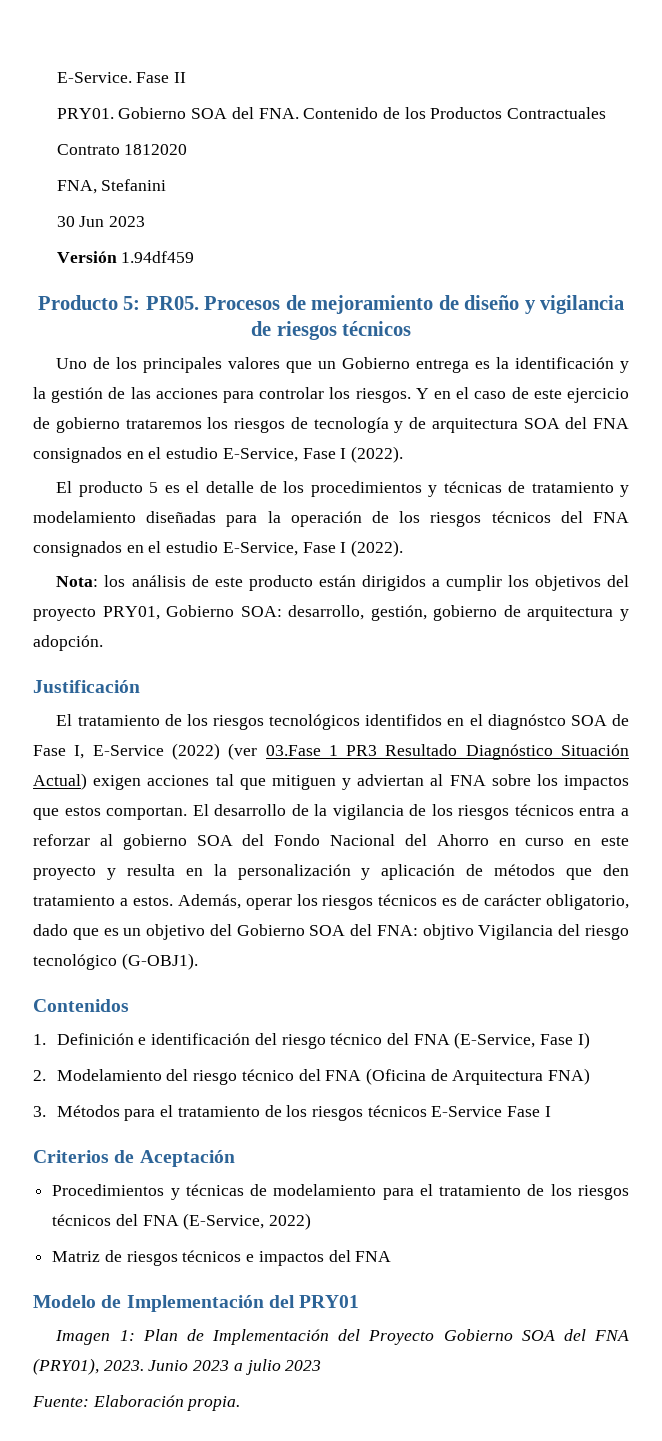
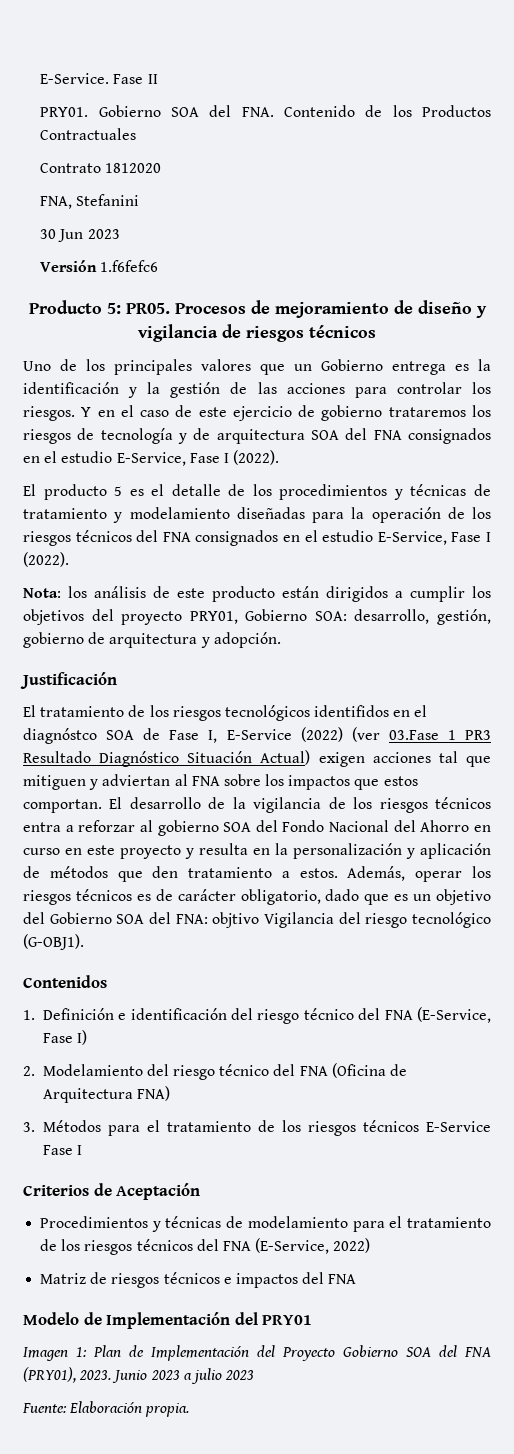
[121,251,195,263] 1.94df459 -> [100,260,159,272] 1.f6fefc6

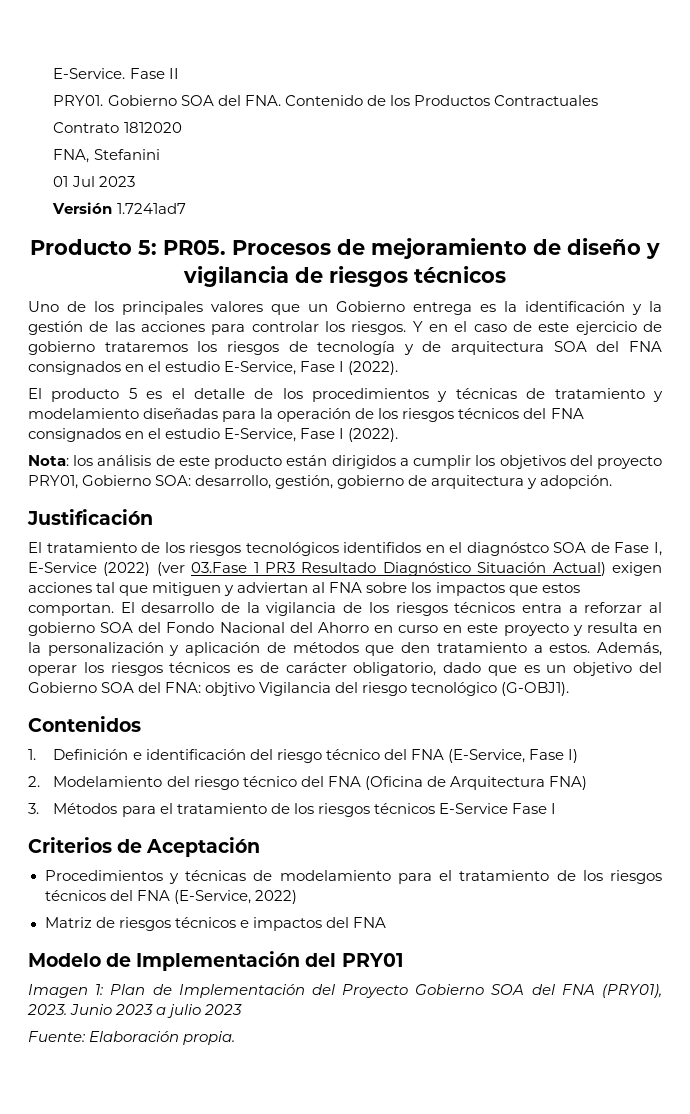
[40,229,84,242] 30 Jun -> [53,176,95,187] 01 Jul
[100,260,159,272] 1.f6fefc6 -> [116,203,186,214] 1.7241ad7

